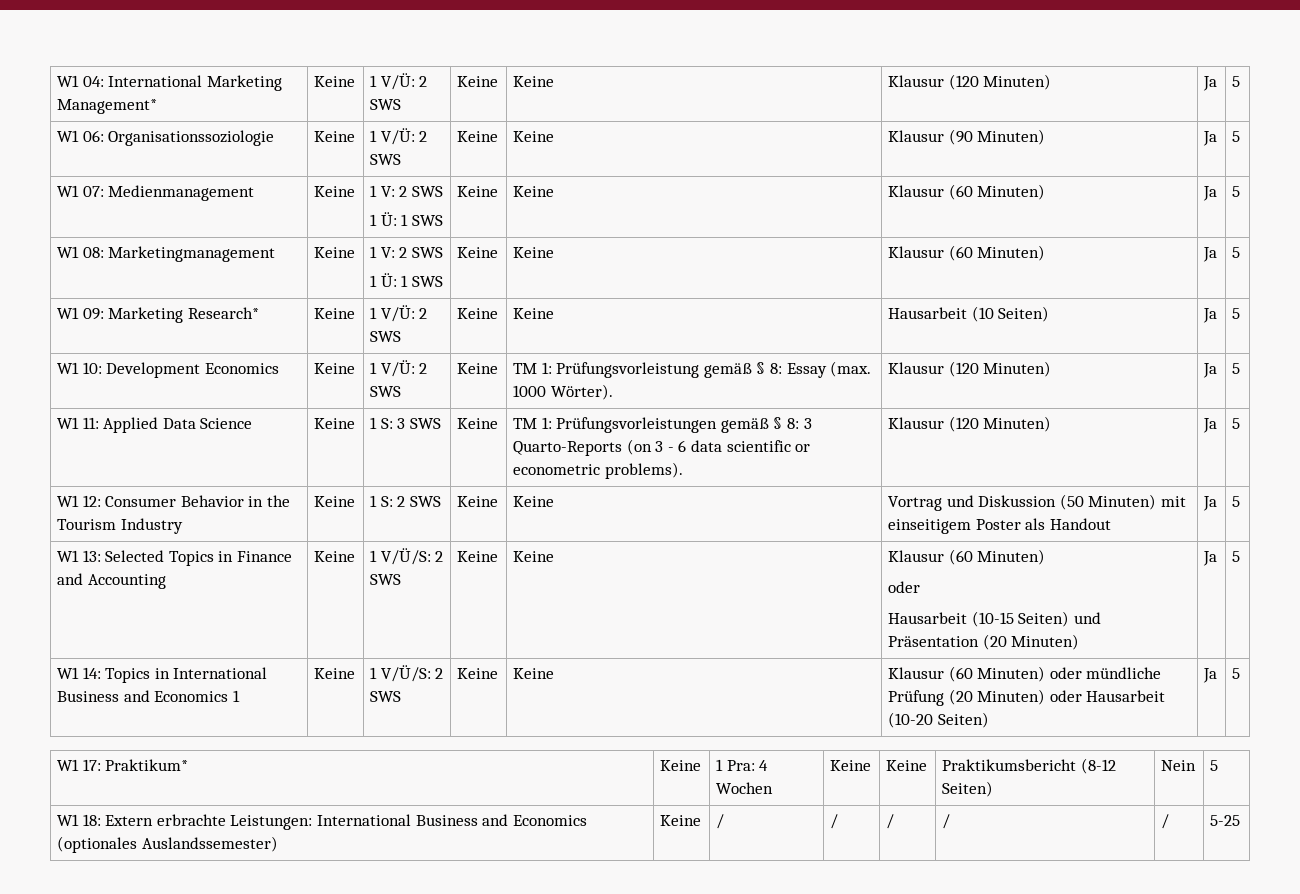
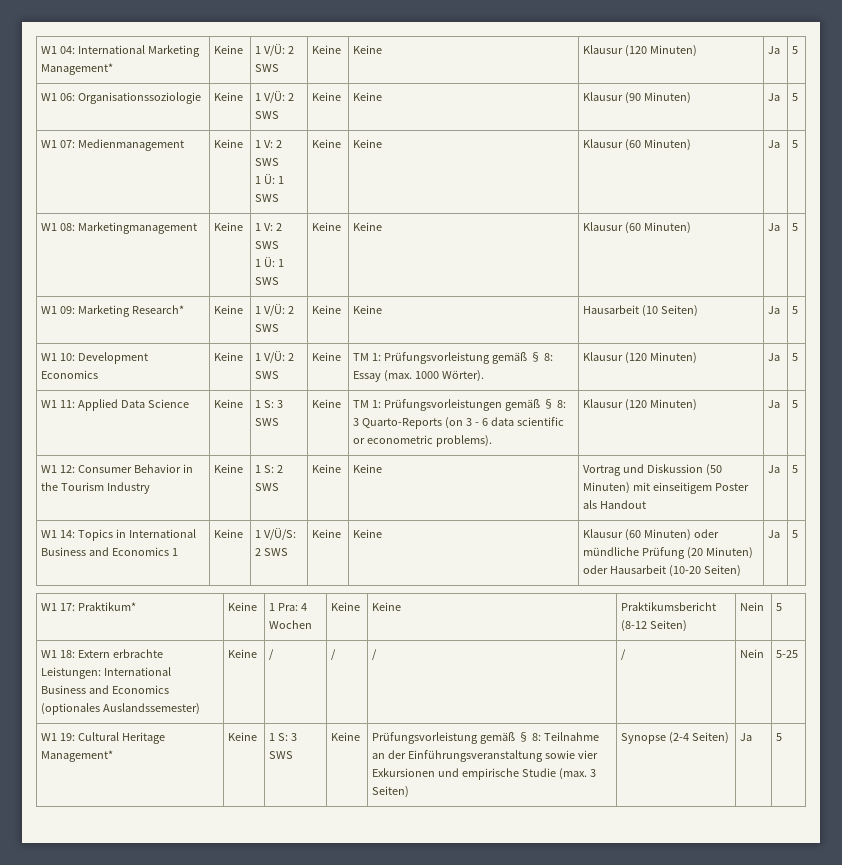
[57,550,293,566] [57,573,166,589] [314,551,356,562] [370,548,444,565] [370,574,402,585] [457,551,499,562] [513,551,555,562] [888,549,1046,565] [888,581,921,593] [888,611,1101,627] [888,634,1080,650] [1203,551,1218,566] [1232,551,1241,562] // W1 13: Selected Topics in Finance and Accounting | Keine | 1 V/Ü/S: 2 SWS | Keine | Keine | Klausur (60 Minuten) // oder // Hausarbeit (10-15 Seiten) und Präsentation (20 Minuten) | Ja | 5 -> (799, 469) none
[1161,814,1170,829] / -> [740,649,765,658] Nein
(1241, 820) none -> [41,732,166,744] [41,750,114,762] [228,732,258,741] [269,733,298,741] [269,751,294,759] [331,732,361,741] [372,732,600,744] [372,750,599,762] [372,768,597,780] [372,786,410,798] [621,732,730,744] [740,733,753,741] [776,733,783,741] // W1 19: Cultural Heritage Management* | Keine | 1 S: 3 SWS | Keine | Prüfungsvorleistung gemäß § 8: Teilnahme an der Einführungsveranstaltung sowie vier Exkursionen und empirische Studie (max. 3 Seiten) | Synopse (2-4 Seiten) | Ja | 5

